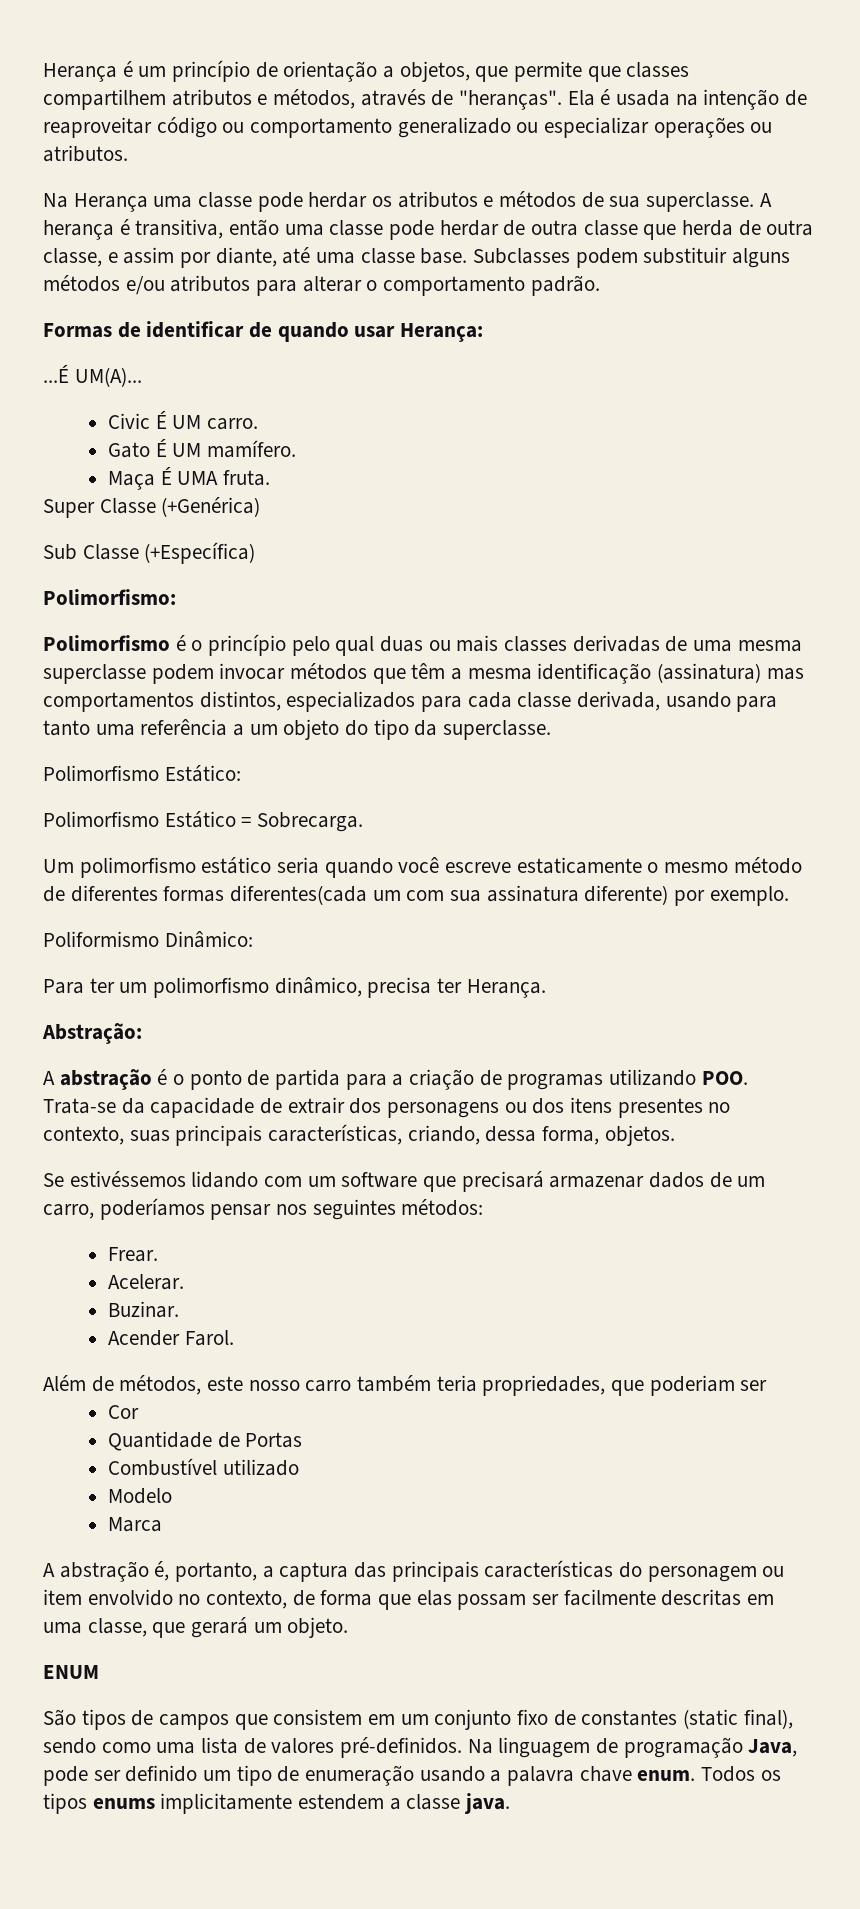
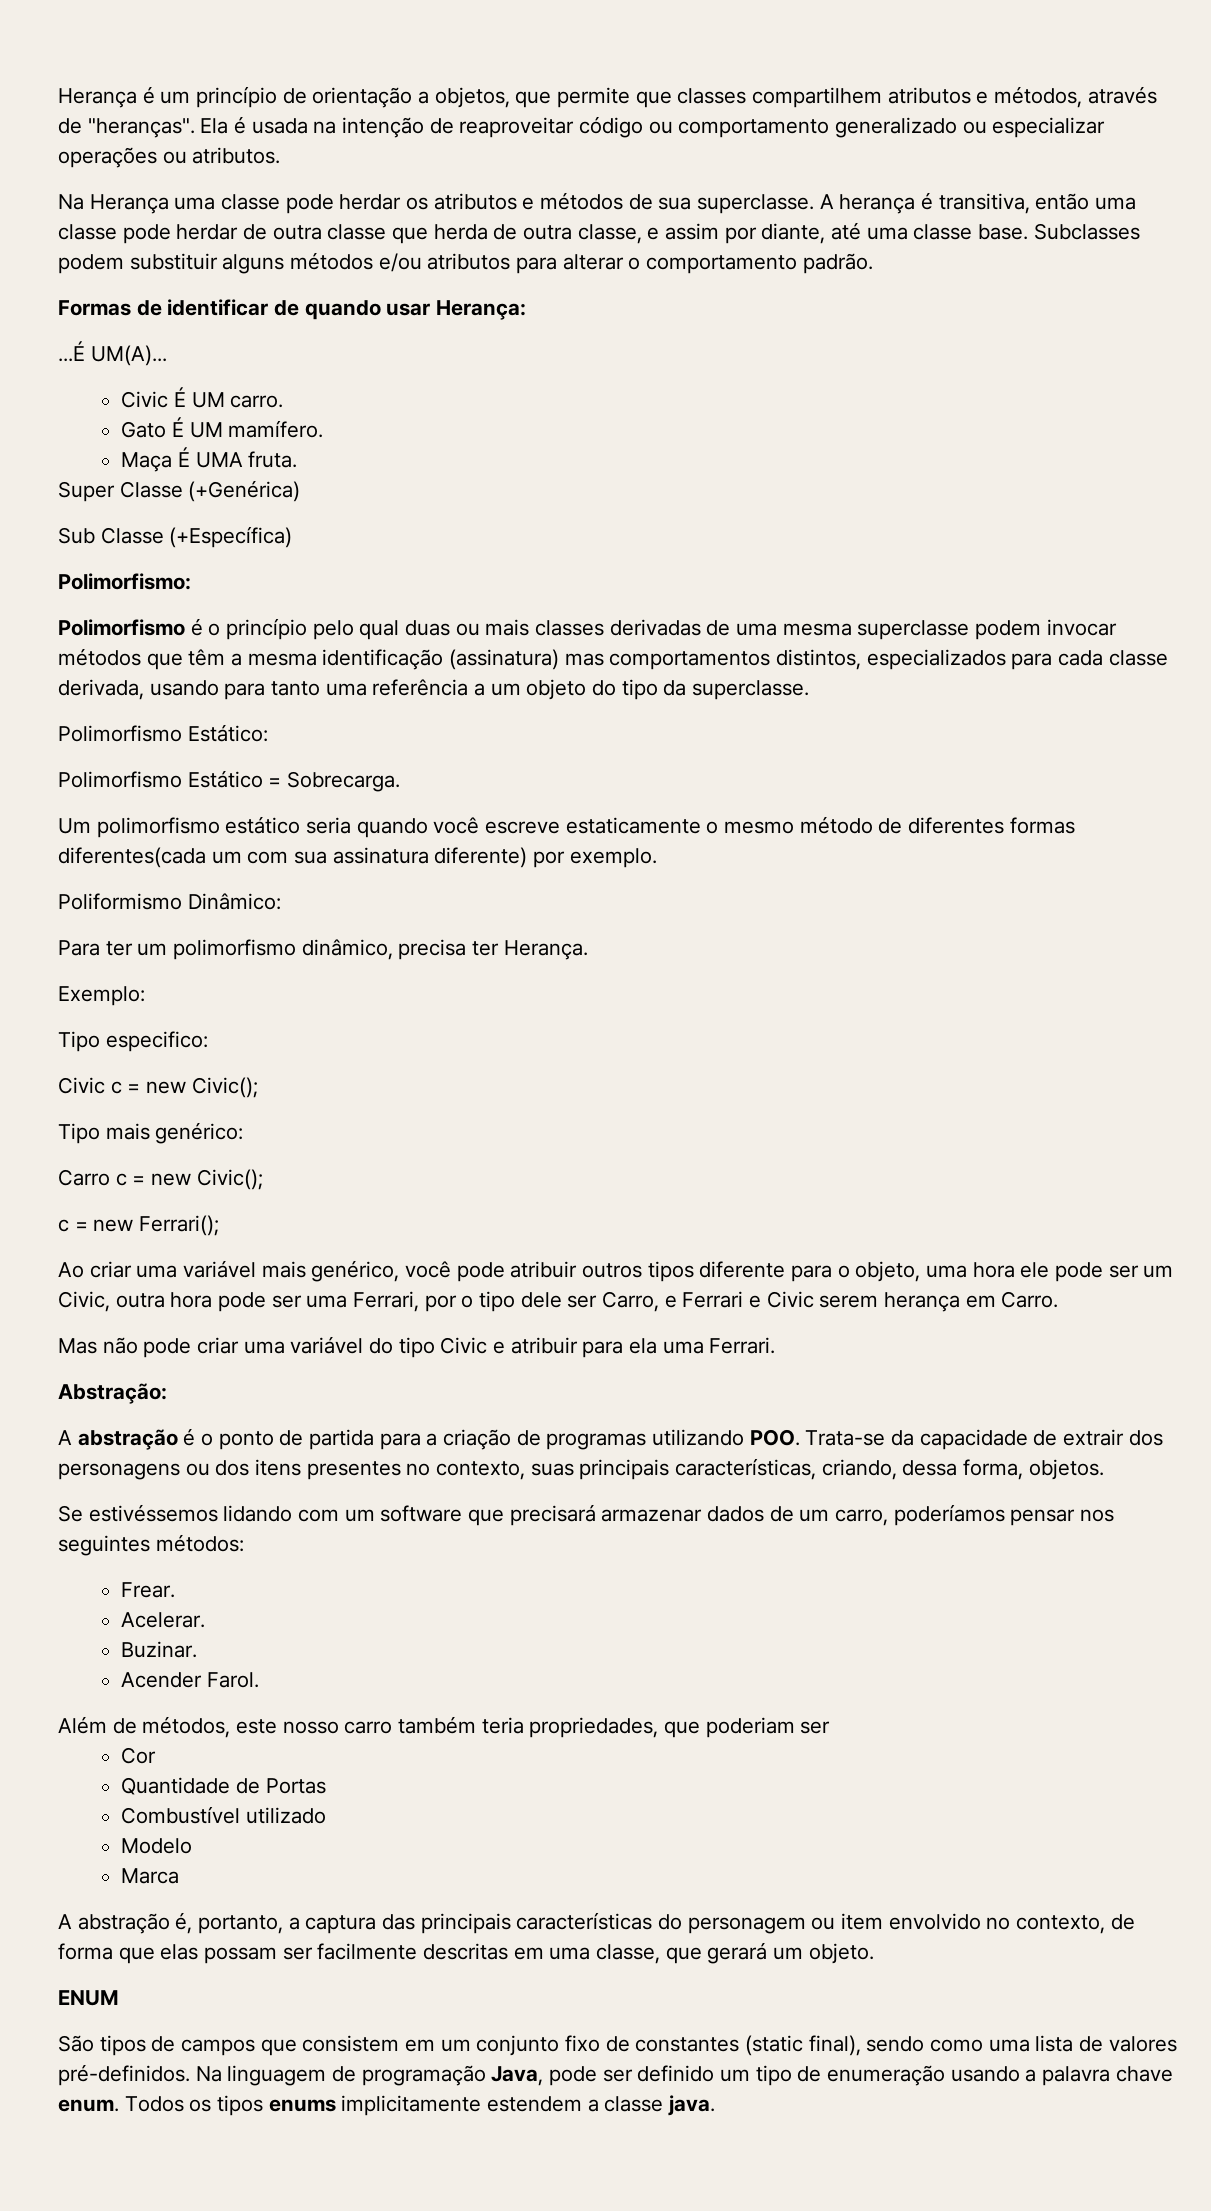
(546, 988) none -> [58,986,145,1006] [58,1031,208,1052] [58,1077,258,1098] [58,1122,244,1144] [58,1169,263,1190] [58,1215,220,1236] [58,1260,1174,1282] [58,1291,1059,1312] [58,1336,776,1358] // Exemplo: // Tipo especifico: // Civic c = new Civic(); // Tipo mais genérico: // Carro c = new Civic(); // c = new Ferrari(); // Ao criar uma variável mais genérico, você pode atribuir outros tipos diferente para o objeto, uma hora ele pode ser um Civic, outra hora pode ser uma Ferrari, por o tipo dele ser Carro, e Ferrari e Civic serem herança em Carro. // Mas não pode criar uma variável do tipo Civic e atribuir para ela uma Ferrari.

